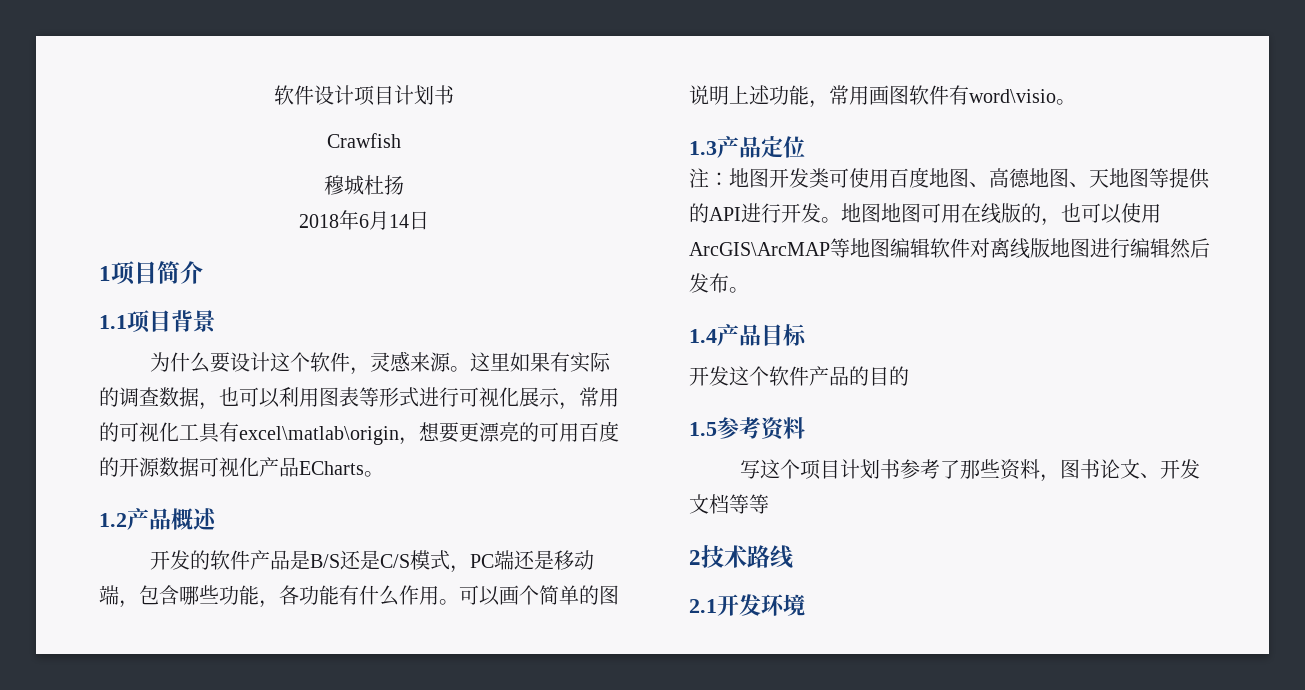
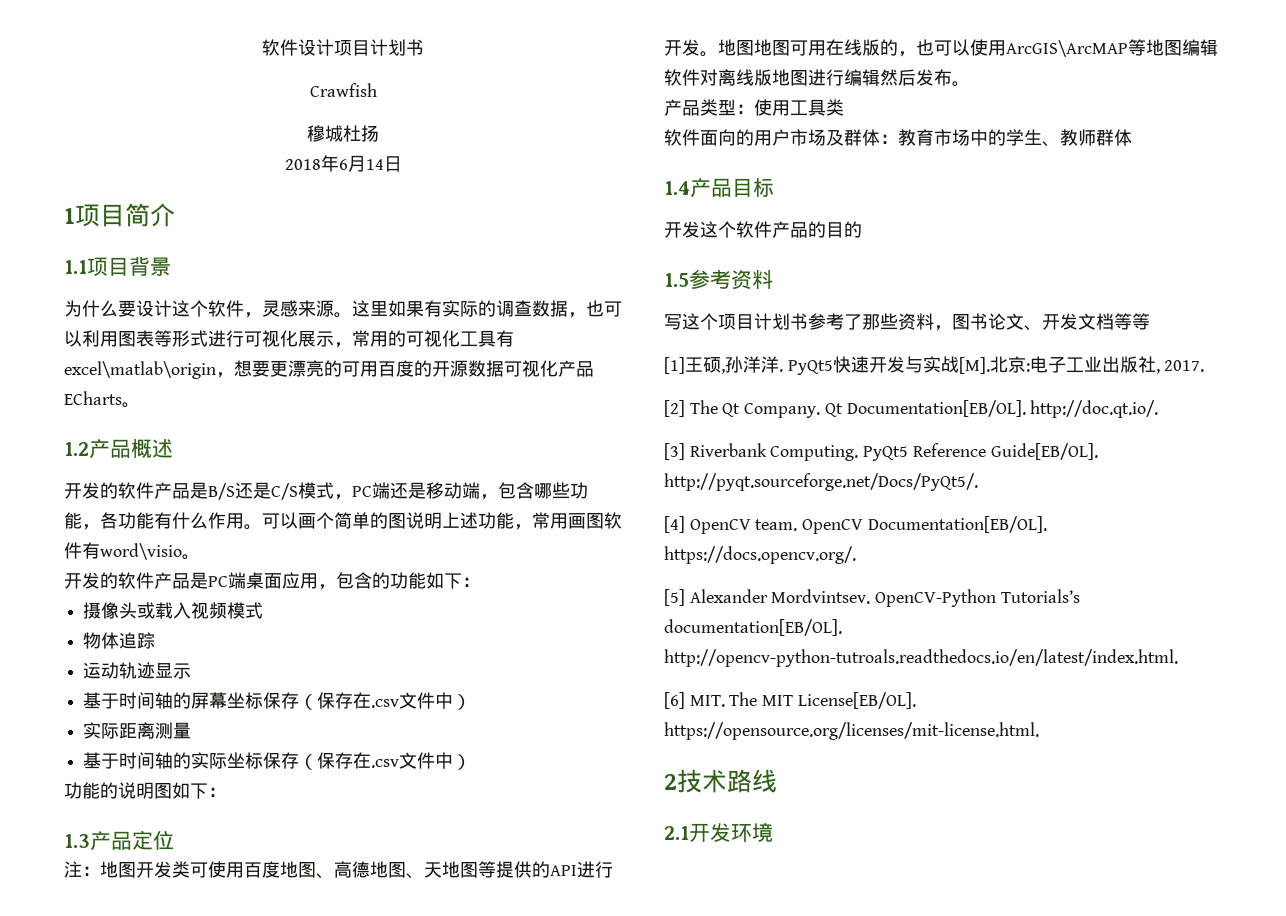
(1076, 102) none -> [64,572,480,590] [83,602,264,619] [83,632,156,649] [83,662,192,679] [83,692,472,710] [83,722,192,739] [83,752,472,770] [64,782,226,799] // 开发的软件产品是PC端桌面应用，包含的功能如下： // 摄像头或载入视频模式 // 物体追踪 // 运动轨迹显示 // 基于时间轴的屏幕坐标保存（保存在.csv文件中） // 实际距离测量 // 基于时间轴的实际坐标保存（保存在.csv文件中） // 功能的说明图如下：
(749, 290) none -> [664,99,844,116] [664,129,1132,147] // 产品类型：使用工具类 // 软件面向的用户市场及群体：教育市场中的学生、教师群体
(769, 504) none -> [664,356,1205,375] [664,400,1159,418] [664,443,1098,461] [664,473,978,491] [664,516,1047,534] [664,546,856,564] [664,589,1080,607] [664,619,842,636] [664,649,1178,667] [664,692,916,709] [664,722,1039,740] // [1]王硕,孙洋洋. PyQt5快速开发与实战[M].北京:电子工业出版社, 2017. // [2] The Qt Company. Qt Documentation[EB/OL]. http://doc.qt.io/. // [3] Riverbank Computing. PyQt5 Reference Guide[EB/OL]. http://pyqt.sourceforge.net/Docs/PyQt5/. // [4] OpenCV team. OpenCV Documentation[EB/OL]. https://docs.opencv.org/. // [5] Alexander Mordvintsev. OpenCV-Python Tutorials’s documentation[EB/OL]. http://opencv-python-tutroals.readthedocs.io/en/latest/index.html. // [6] MIT. The MIT License[EB/OL]. https://opensource.org/licenses/mit-license.html.

